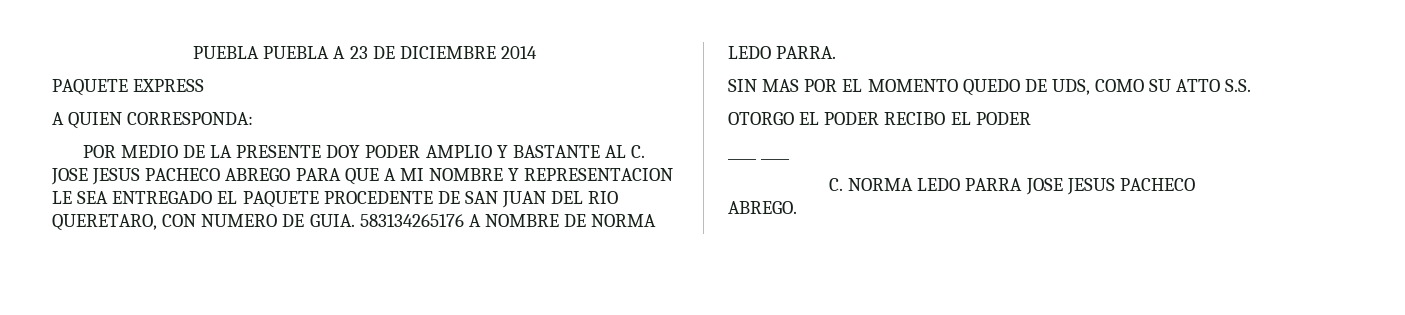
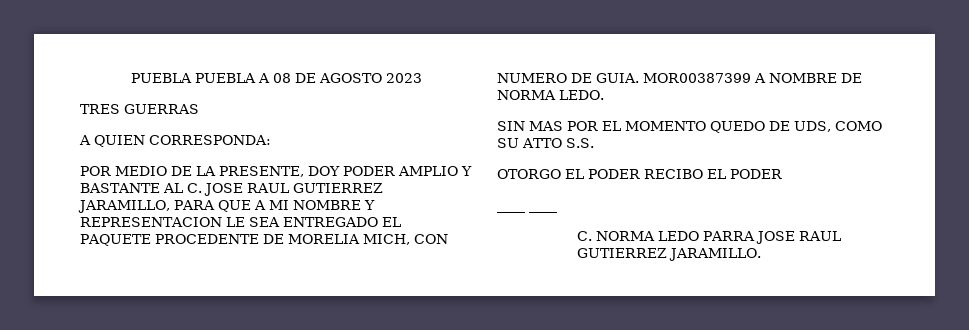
[349,46,537,59] [52,79,205,96] 23 DE DICIEMBRE 2014 // PAQUETE EXPRESS -> [272,73,422,83] [80,104,199,114] 08 DE AGOSTO 2023 // TRES GUERRAS
[236,145,322,158] PRESENTE -> [219,166,304,177] PRESENTE,
[92,168,291,185] JESUS PACHECO ABREGO -> [247,183,383,193] [78,200,170,213] RAUL GUTIERREZ JARAMILLO,
[464,191,619,208] [52,214,157,231] SAN JUAN DEL RIO QUERETARO, -> [287,234,410,245] MORELIA MICH,
[359,214,464,227] 583134265176 -> [643,73,751,83] MOR00387399
[728,46,837,59] LEDO PARRA. -> [559,90,604,100] LEDO.
[1066,178,1195,195] [728,201,797,214] JESUS PACHECO // ABREGO. -> [799,231,842,241] [577,248,762,261] RAUL GUTIERREZ JARAMILLO.

